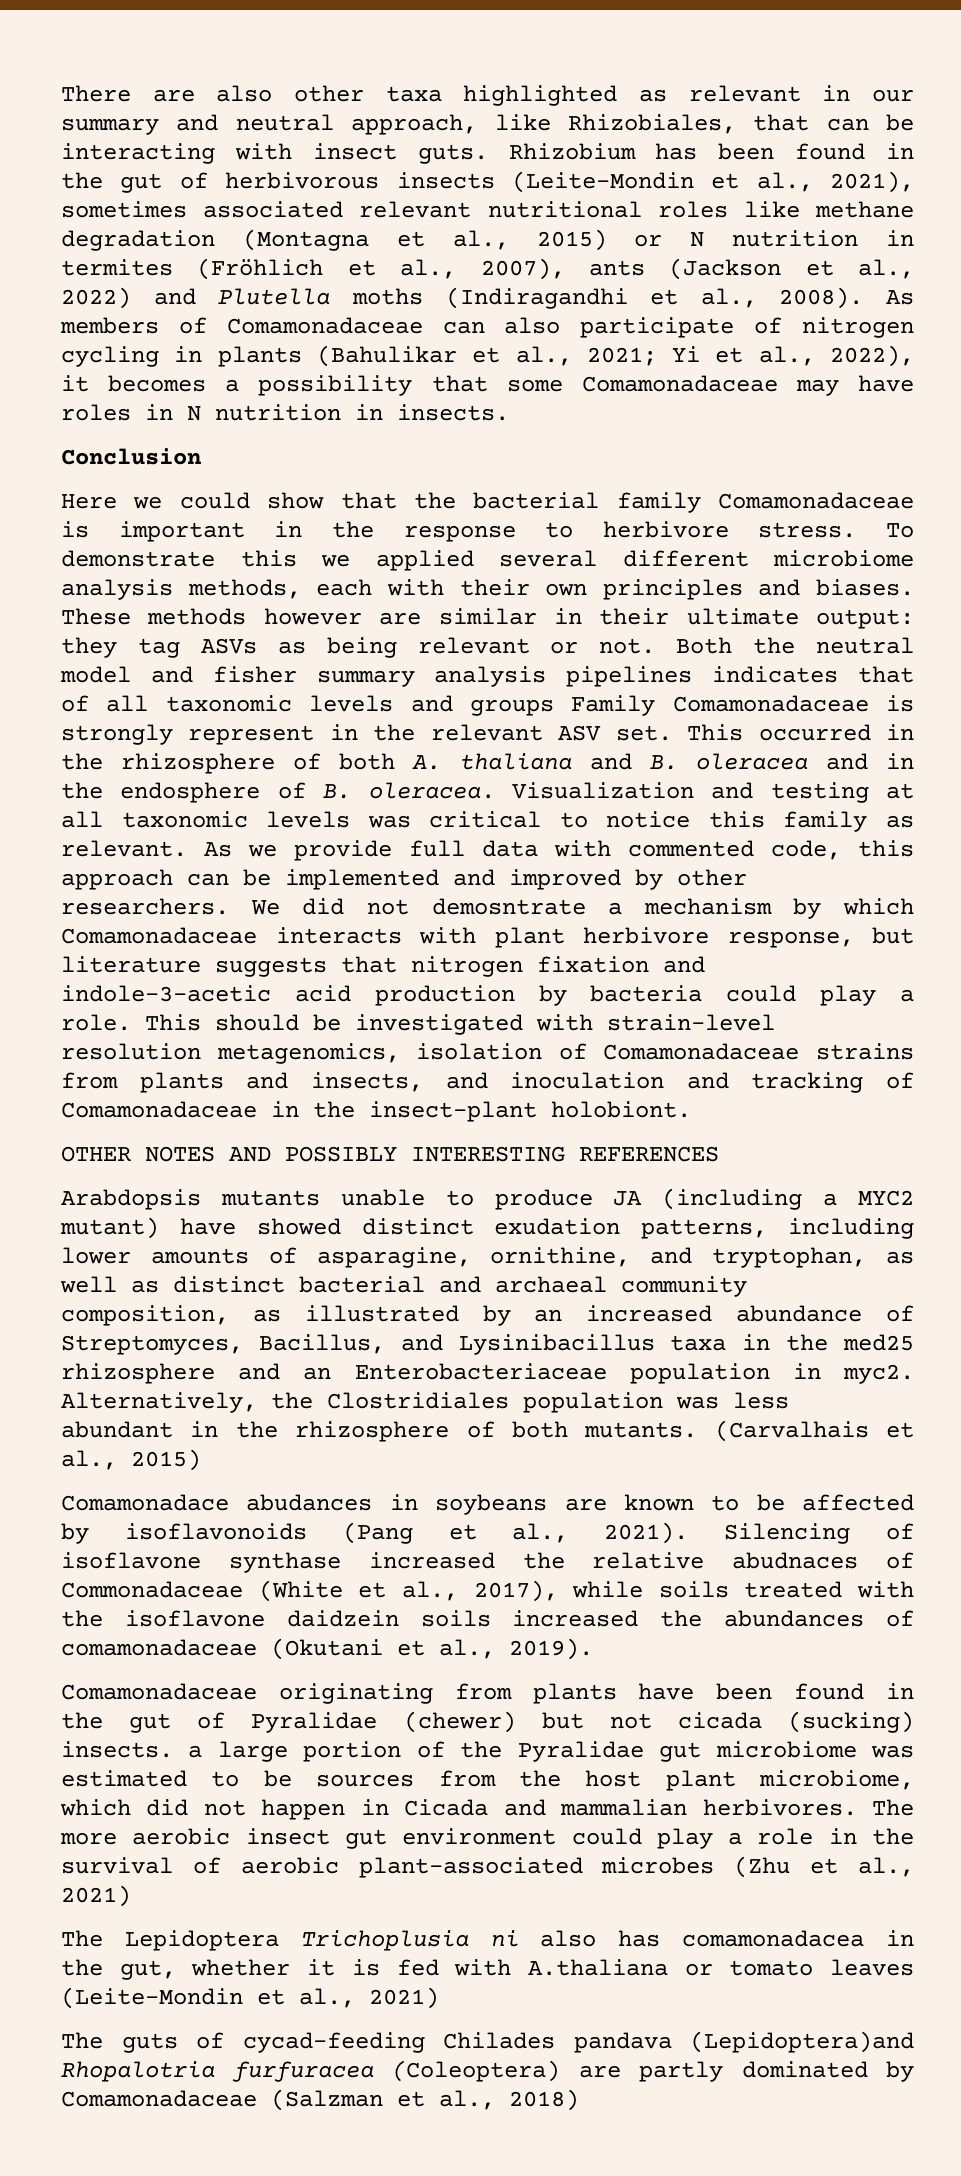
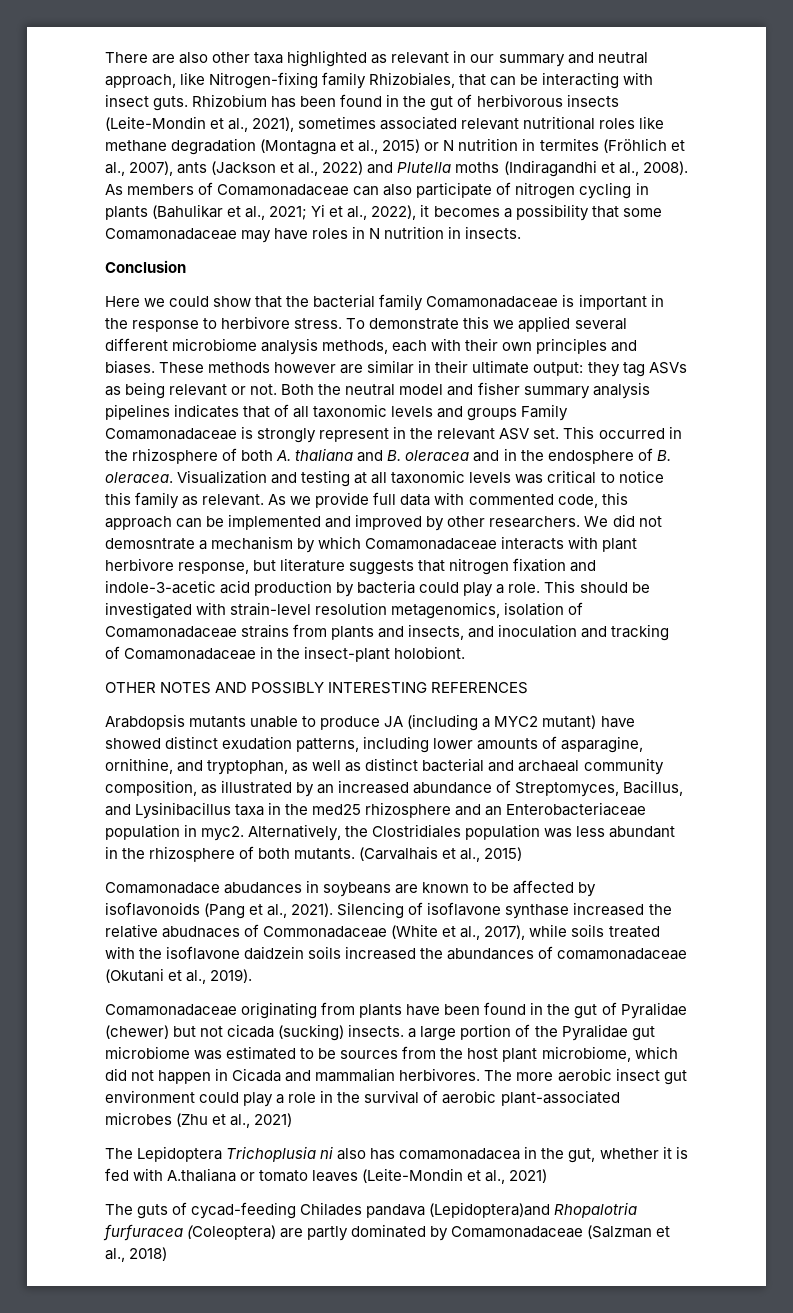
(551, 122) none -> [209,72,367,89] Nitrogen-fixing family

